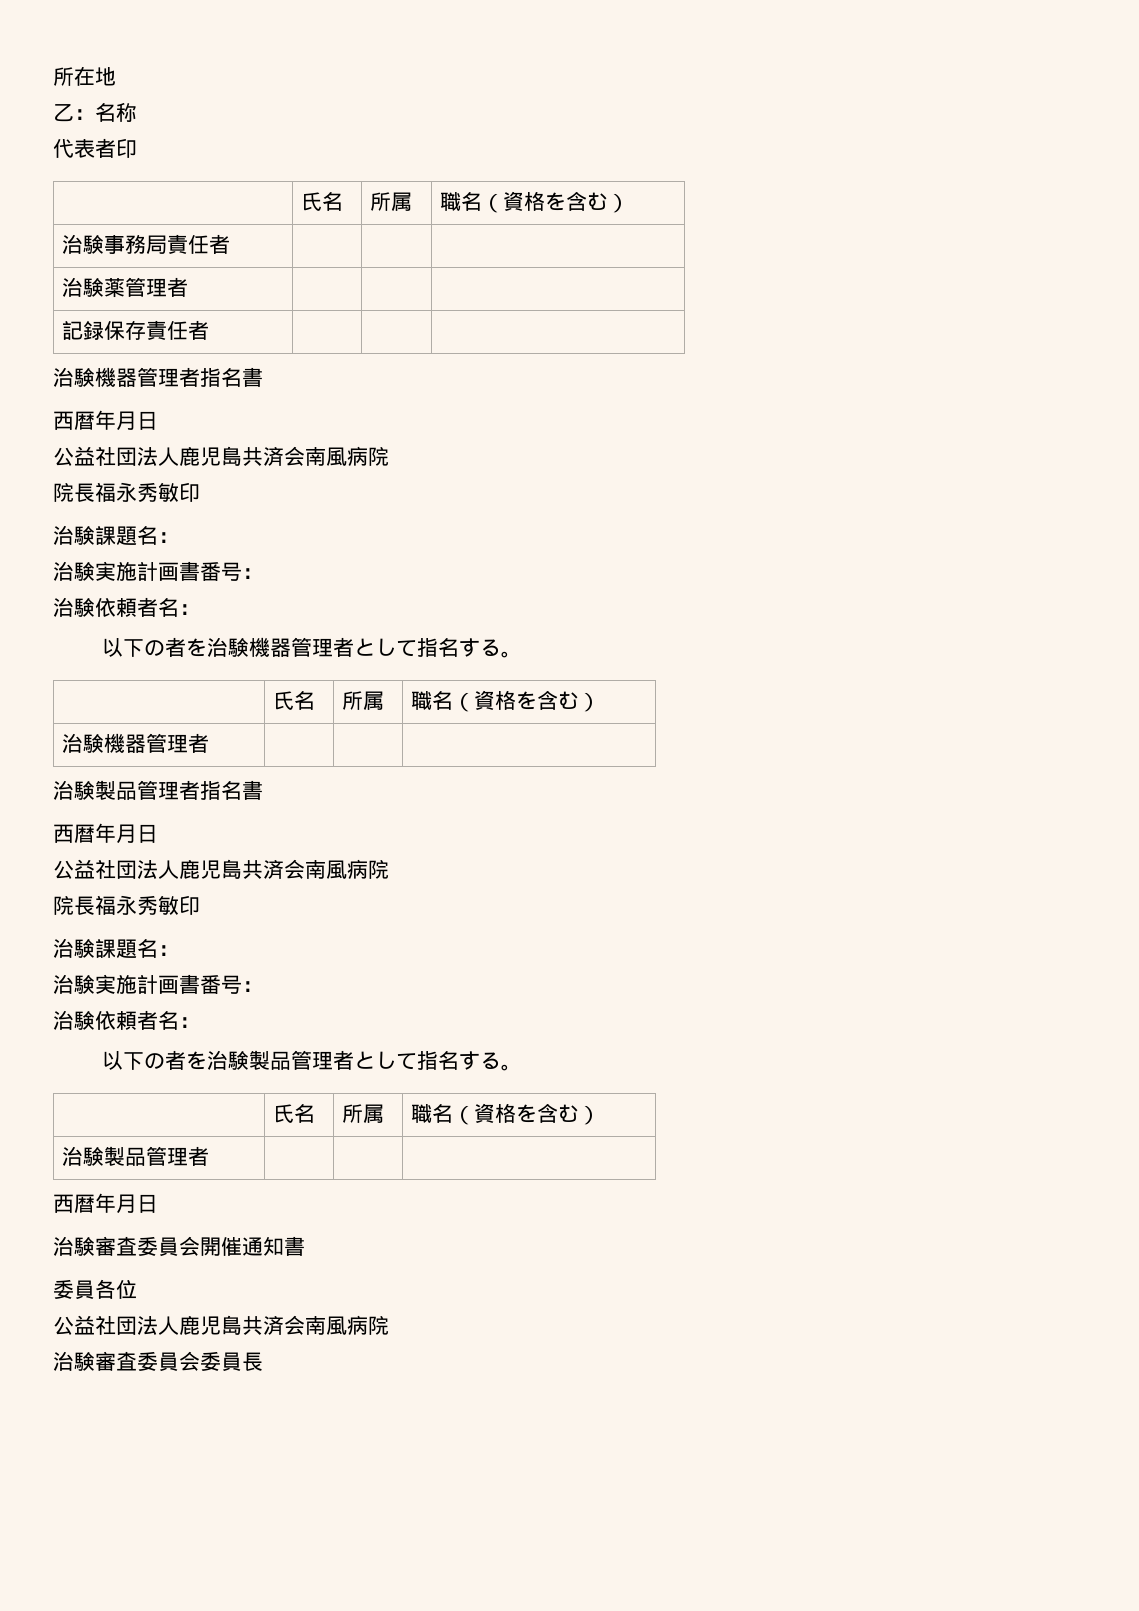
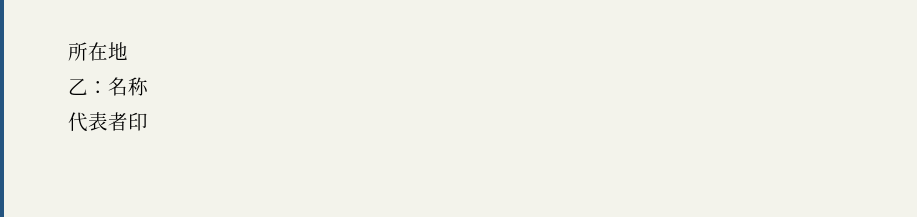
[301,192,344,211] [370,192,413,211] [440,191,630,213] [62,234,231,254] [62,277,189,298] [62,320,210,340] [53,367,263,387] [53,410,158,430] [53,446,389,466] [53,482,200,502] [53,525,179,546] [53,561,263,581] [53,597,200,617] [102,637,523,658] [273,691,316,710] [342,691,385,710] [411,690,601,712] [62,733,210,753] [53,780,263,800] [53,823,158,843] [53,859,389,879] [53,895,200,915] [53,938,179,959] [53,974,263,994] [53,1010,200,1030] [102,1050,523,1071] [273,1104,316,1123] [342,1104,385,1123] [411,1103,601,1125] [62,1146,210,1166] [53,1193,158,1213] [53,1236,305,1257] [53,1279,137,1300] [53,1315,389,1335] [53,1351,263,1372] // | 氏名 | 所属 | 職名（資格を含む） // 治験事務局責任者 | | | // 治験薬管理者 | | | // 記録保存責任者 | | | // 治験機器管理者指名書 // 西暦年月日 // 公益社団法人鹿児島共済会南風病院 // 院長福永秀敏印 // 治験課題名： // 治験実施計画書番号： // 治験依頼者名： // 以下の者を治験機器管理者として指名する。 // | 氏名 | 所属 | 職名（資格を含む） // 治験機器管理者 | | | // 治験製品管理者指名書 // 西暦年月日 // 公益社団法人鹿児島共済会南風病院 // 院長福永秀敏印 // 治験課題名： // 治験実施計画書番号： // 治験依頼者名： // 以下の者を治験製品管理者として指名する。 // | 氏名 | 所属 | 職名（資格を含む） // 治験製品管理者 | | | // 西暦年月日 // 治験審査委員会開催通知書 // 委員各位 // 公益社団法人鹿児島共済会南風病院 // 治験審査委員会委員長 -> (148, 121) none

